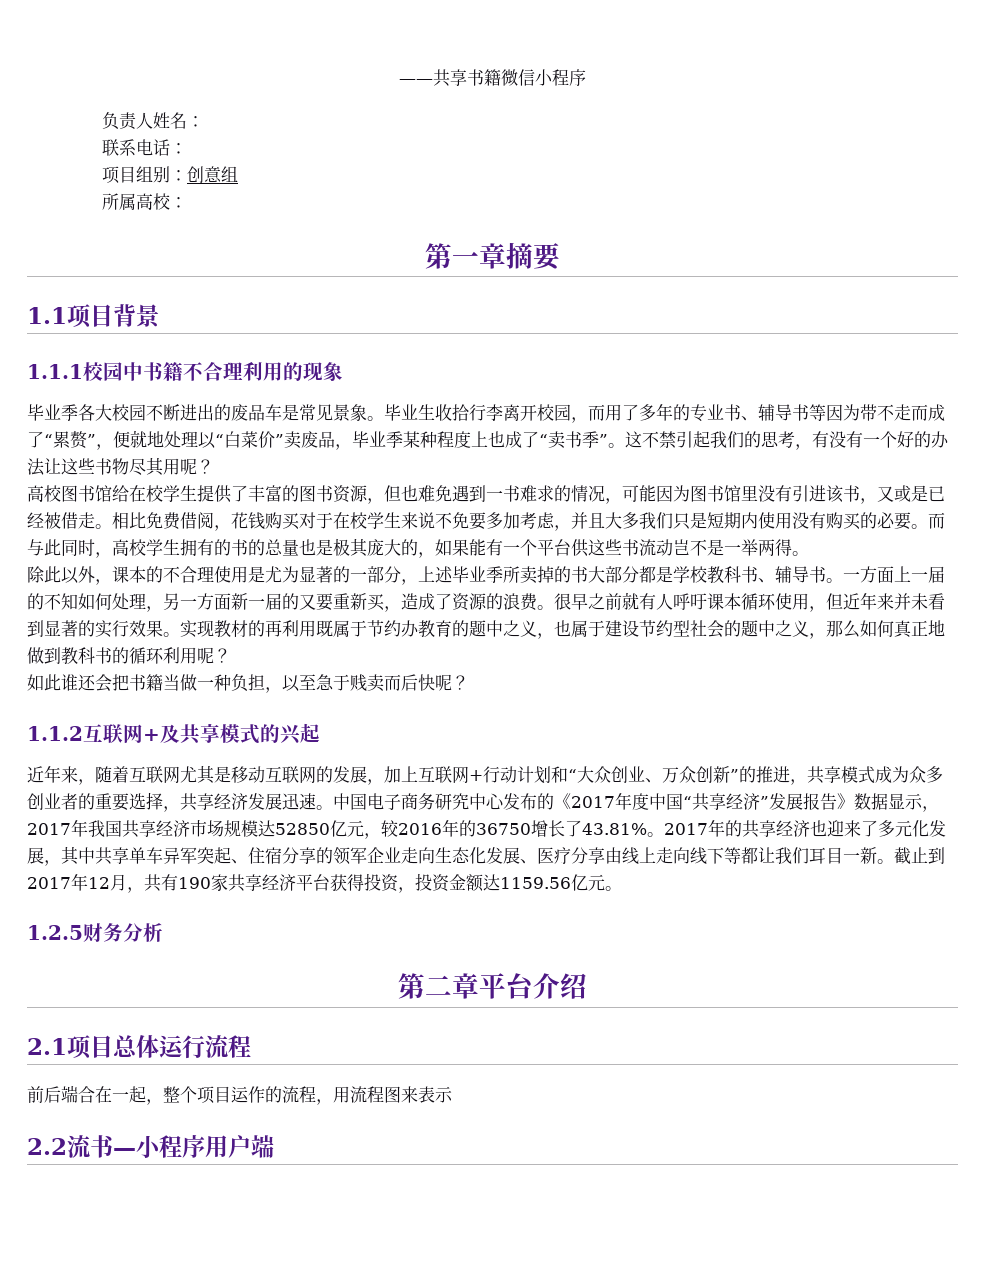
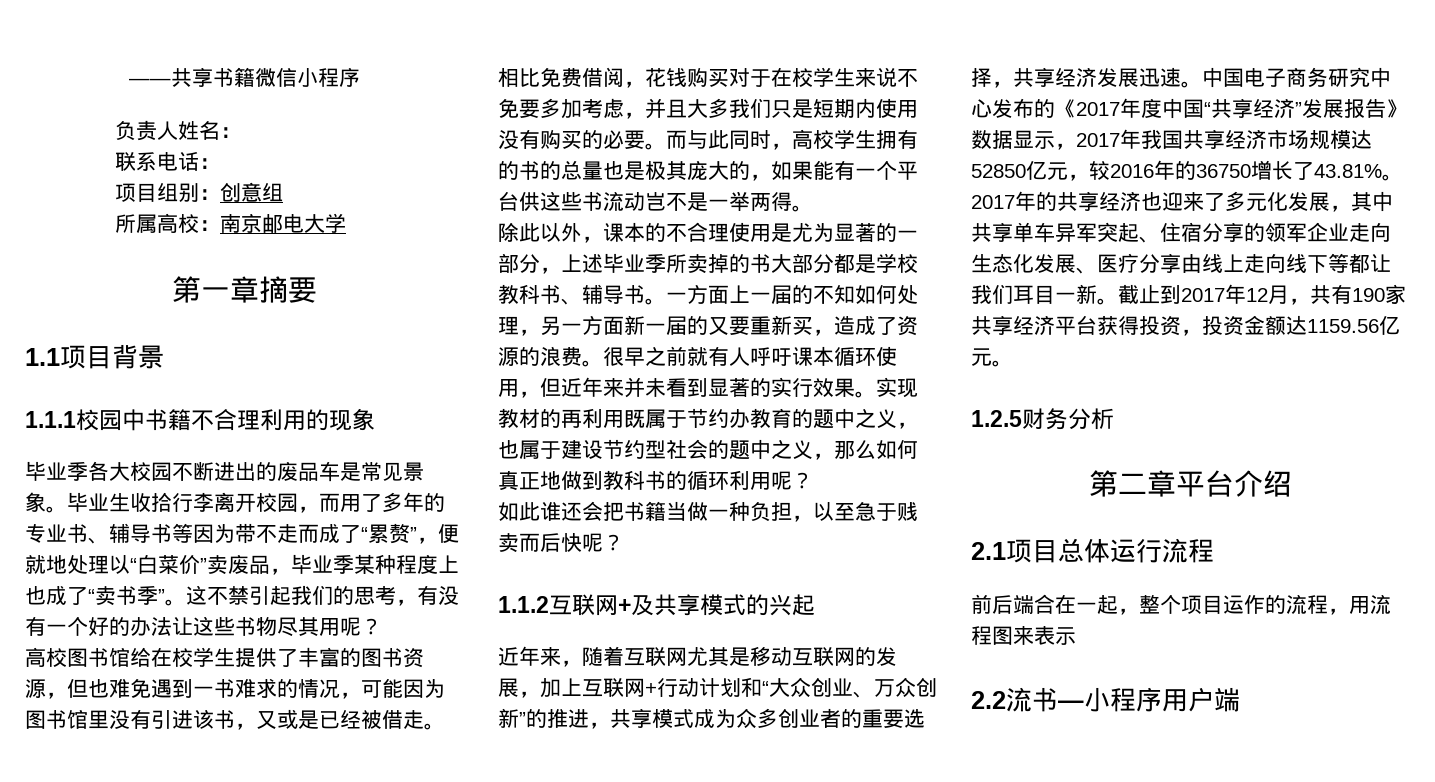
(188, 202) none -> [219,213,346,233] 南京邮电大学

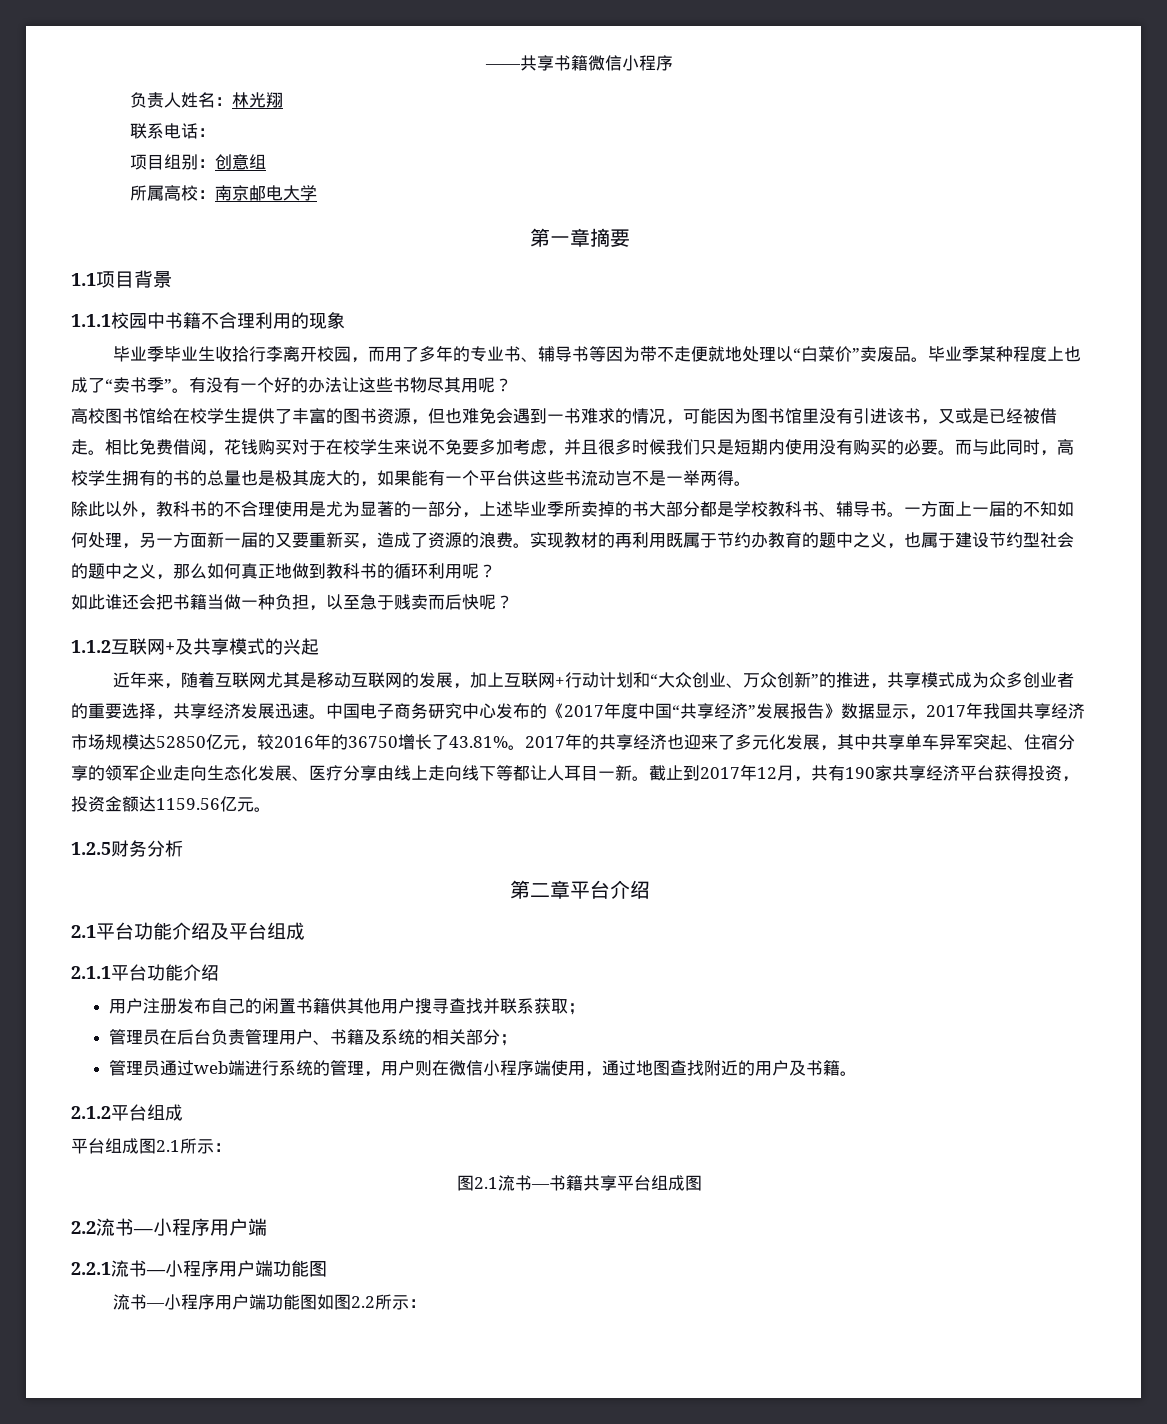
(241, 132) none -> [232,92,284,108] 林光翔
[88,461,424,482] [25,492,67,513] 各大校园不断进出的废品车是常见景象。 -> (165, 354) none
[298,523,438,544] 而成了“累赘”， -> (692, 354) none
[270,568,291,575] ， -> [911,357,929,362] 。
[186,585,417,606] 这不禁引起我们的思考， -> (189, 390) none
(151, 688) none -> [496,408,513,424] 会
[687,98,729,118] 大多 -> [598,439,666,455] 很多时候
[603,222,645,242] 课本 -> [156,501,207,517] 教科书
[603,346,897,366] [498,377,876,398] 很早之前就有人呼吁课本循环使用，但近年来并未看到显著的实行效果。 -> (530, 545) none
[971,284,1013,304] 我们 -> [547,765,564,781] 人
[1006,538,1214,563] [971,594,1391,615] [971,626,1076,645] 项目总体运行流程 // 前后端合在一起，整个项目运作的流程，用流程图来表示 -> [96,922,305,940] [71,964,219,981] [109,998,586,1015] [109,1029,518,1046] [109,1060,858,1077] [71,1104,183,1121] [71,1138,231,1154] [457,1175,702,1191] 平台功能介绍及平台组成 // 2.1.1平台功能介绍 // 用户注册发布自己的闲置书籍供其他用户搜寻查找并联系获取； // 管理员在后台负责管理用户、书籍及系统的相关部分； // 管理员通过web端进行系统的管理，用户则在微信小程序端使用，通过地图查找附近的用户及书籍。 // 2.1.2平台组成 // 平台组成图2.1所示： // 图2.1流书—书籍共享平台组成图
(1240, 699) none -> [71,1260,327,1277] [113,1294,427,1310] // 2.2.1流书—小程序用户端功能图 // 流书—小程序用户端功能图如图2.2所示：

